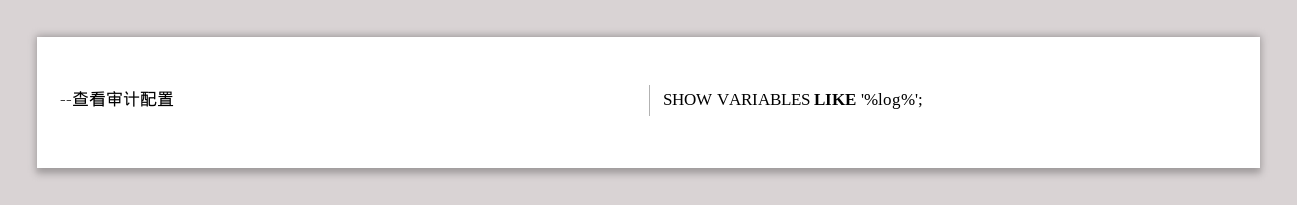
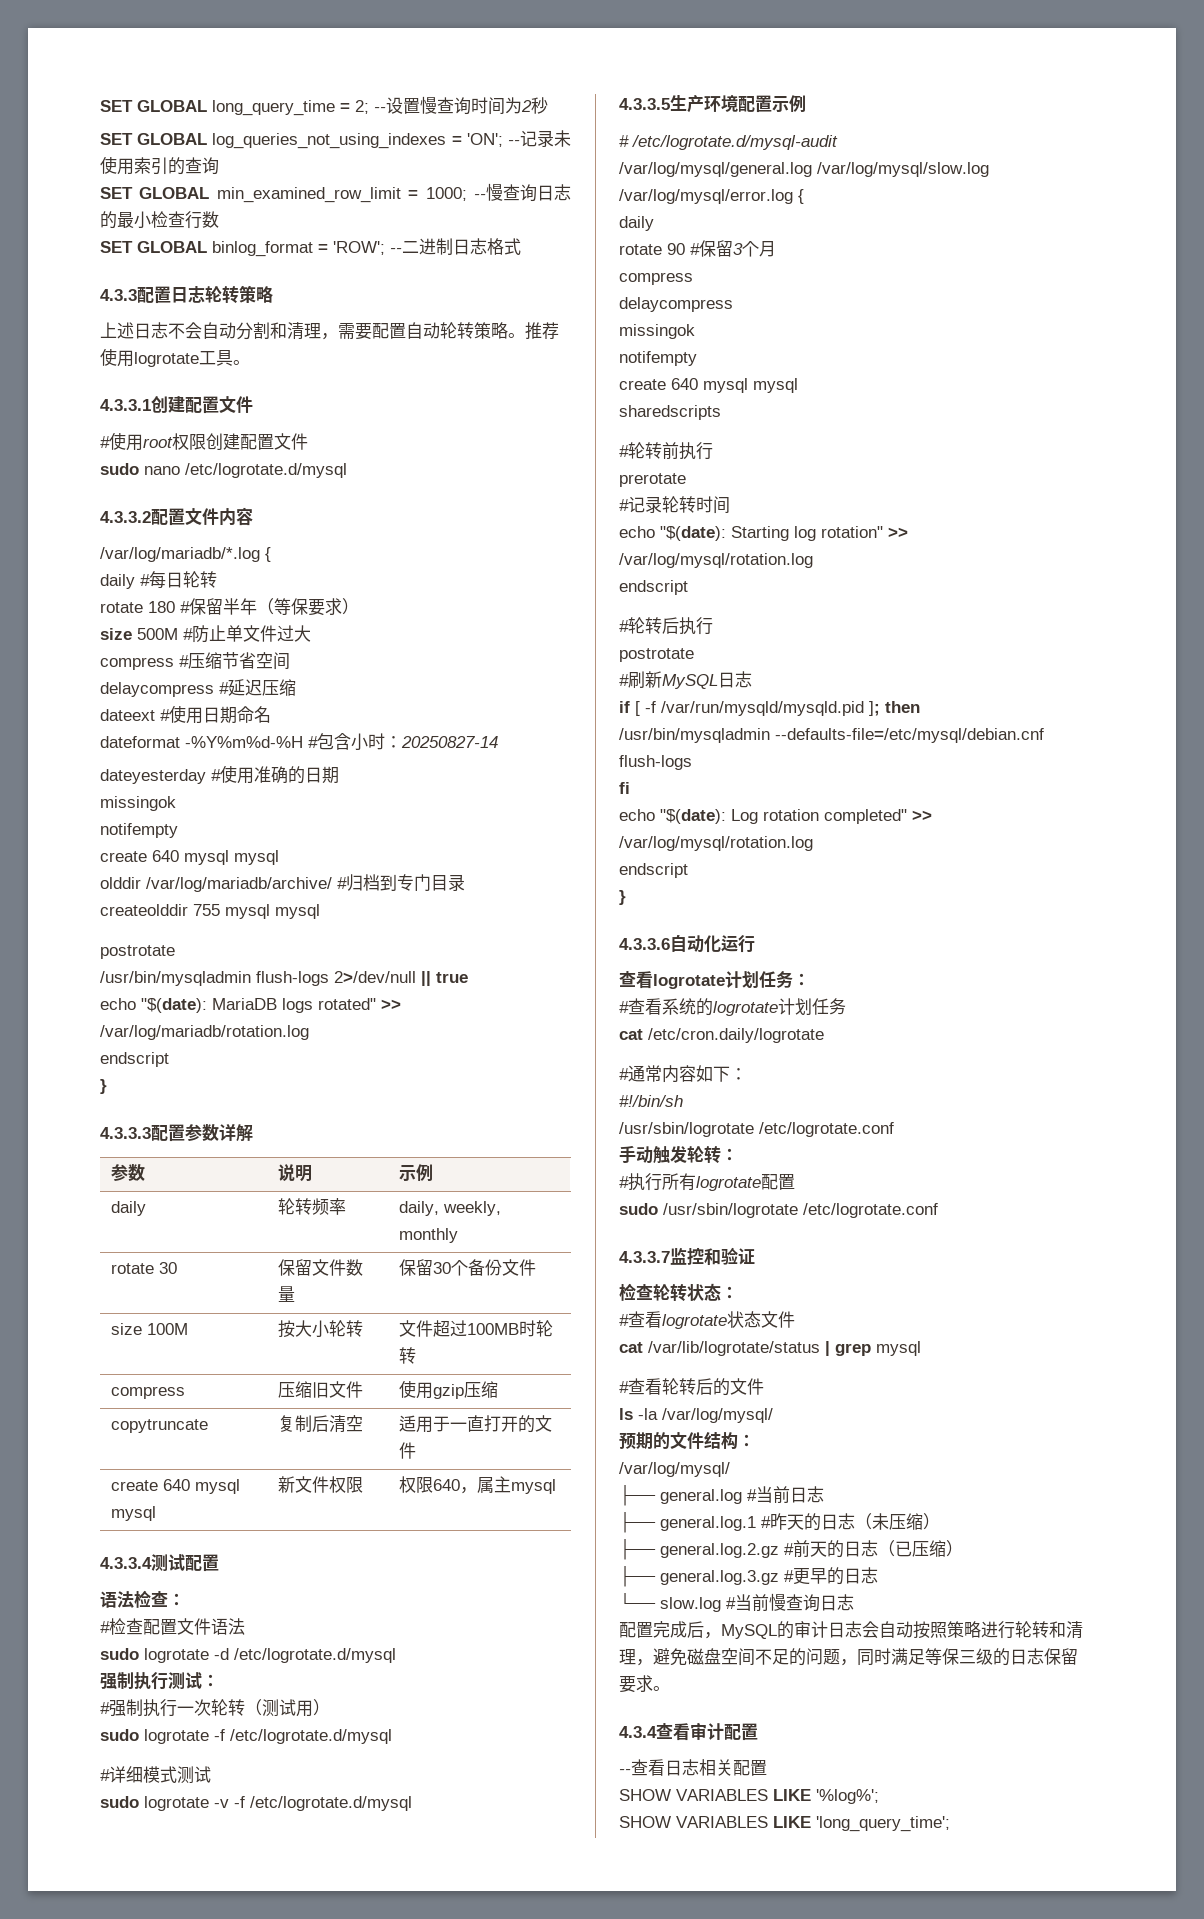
[60,91,140,107] --查看审计 -> [100,96,548,116] [100,130,571,149] [100,156,219,175] [100,183,571,203] [100,211,219,229] [100,238,521,257] [100,285,273,304] [100,322,559,340] [100,348,250,367] [100,396,253,414] [100,432,308,451] [100,463,347,478] [100,507,253,526] [100,547,271,562] [100,571,217,589] [100,598,359,616] [100,625,311,643] [100,652,290,670] [100,679,296,697] [100,705,271,724] [100,733,498,751] [100,765,339,784] [100,796,176,811] [100,823,178,838] [100,850,279,865] [100,874,465,892] [100,904,320,919] [100,945,175,959] [100,971,468,986] [100,998,401,1013] [100,1025,309,1040] [100,1052,169,1067] [100,1079,107,1094] [100,1123,253,1142] [110,1164,145,1181] [277,1164,312,1182] [398,1164,433,1181] [110,1201,146,1216] [277,1198,346,1215] [398,1201,501,1216] [398,1228,458,1243] [110,1262,177,1274] [277,1259,363,1276] [277,1286,295,1302] [398,1259,536,1276] [110,1323,188,1335] [277,1320,363,1338] [398,1320,553,1337] [398,1347,416,1364] [110,1386,185,1399] [277,1381,363,1398] [398,1380,498,1399] [110,1419,208,1433] [277,1415,363,1433] [398,1415,552,1433] [398,1442,416,1459] [110,1479,240,1494] [110,1506,156,1521] [277,1476,363,1493] [398,1476,556,1494] [100,1554,219,1572] [100,1590,185,1608] [100,1618,245,1635] [100,1648,396,1663] [100,1672,219,1690] [100,1699,330,1717] [100,1729,392,1744] [100,1766,211,1784] [100,1796,412,1811] [619,95,806,113] [619,135,838,150] [619,162,989,177] [619,189,804,204] [619,216,654,231] [619,240,776,257] [619,272,693,285] [619,297,733,312] [619,324,695,339] [619,351,697,366] [619,378,798,393] [619,405,721,420] [619,442,713,460] [619,473,686,487] [619,496,730,514] [619,526,908,541] [619,553,813,568] [619,580,688,595] [619,617,713,635] [619,648,694,662] [619,671,752,689] [619,701,920,716] [619,728,1044,743] [619,755,692,770] [619,782,630,794] [619,809,932,824] [619,836,813,851] [619,863,688,878] [619,890,626,905] [619,934,755,953] [619,971,810,989] [619,998,846,1016] [619,1028,824,1043] [619,1065,747,1083] [619,1095,683,1107] [619,1122,894,1137] [619,1145,738,1164] [619,1173,795,1191] [619,1203,938,1218] [619,1247,755,1265] [619,1283,738,1302] [619,1311,795,1329] [619,1341,921,1356] [619,1378,764,1396] [619,1408,773,1423] [619,1431,755,1450] [619,1462,730,1477] [619,1485,824,1506] [619,1512,940,1533] [619,1539,963,1560] [619,1566,878,1587] [619,1593,854,1612] [619,1621,1083,1639] [619,1648,1078,1666] [619,1675,670,1693] [619,1722,758,1741] [619,1759,733,1776] SET GLOBAL long_query_time = 2; --设置慢查询时间为2秒 // SET GLOBAL log_queries_not_using_indexes = 'ON'; --记录未使用索引的查询 // SET GLOBAL min_examined_row_limit = 1000; --慢查询日志的最小检查行数 // SET GLOBAL binlog_format = 'ROW'; --二进制日志格式 // 4.3.3配置日志轮转策略 // 上述日志不会自动分割和清理，需要配置自动轮转策略。推荐使用logrotate工具。 // 4.3.3.1创建配置文件 // #使用root权限创建配置文件 // sudo nano /etc/logrotate.d/mysql // 4.3.3.2配置文件内容 // /var/log/mariadb/*.log { // daily #每日轮转 // rotate 180 #保留半年（等保要求） // size 500M #防止单文件过大 // compress #压缩节省空间 // delaycompress #延迟压缩 // dateext #使用日期命名 // dateformat -%Y%m%d-%H #包含小时：20250827-14 // dateyesterday #使用准确的日期 // missingok // notifempty // create 640 mysql mysql // olddir /var/log/mariadb/archive/ #归档到专门目录 // createolddir 755 mysql mysql // postrotate // /usr/bin/mysqladmin flush-logs 2>/dev/null || true // echo "$(date): MariaDB logs rotated" >> /var/log/mariadb/rotation.log // endscript // } // 4.3.3.3配置参数详解 // 参数 | 说明 | 示例 // daily | 轮转频率 | daily, weekly, monthly // rotate 30 | 保留文件数量 | 保留30个备份文件 // size 100M | 按大小轮转 | 文件超过100MB时轮转 // compress | 压缩旧文件 | 使用gzip压缩 // copytruncate | 复制后清空 | 适用于一直打开的文件 // create 640 mysql mysql | 新文件权限 | 权限640，属主mysql // 4.3.3.4测试配置 // 语法检查： // #检查配置文件语法 // sudo logrotate -d /etc/logrotate.d/mysql // 强制执行测试： // #强制执行一次轮转（测试用） // sudo logrotate -f /etc/logrotate.d/mysql // #详细模式测试 // sudo logrotate -v -f /etc/logrotate.d/mysql // 4.3.3.5生产环境配置示例 // # /etc/logrotate.d/mysql-audit // /var/log/mysql/general.log /var/log/mysql/slow.log /var/log/mysql/error.log { // daily // rotate 90 #保留3个月 // compress // delaycompress // missingok // notifempty // create 640 mysql mysql // sharedscripts // #轮转前执行 // prerotate // #记录轮转时间 // echo "$(date): Starting log rotation" >> /var/log/mysql/rotation.log // endscript // #轮转后执行 // postrotate // #刷新MySQL日志 // if [ -f /var/run/mysqld/mysqld.pid ]; then // /usr/bin/mysqladmin --defaults-file=/etc/mysql/debian.cnf flush-logs // fi // echo "$(date): Log rotation completed" >> /var/log/mysql/rotation.log // endscript // } // 4.3.3.6自动化运行 // 查看logrotate计划任务： // #查看系统的logrotate计划任务 // cat /etc/cron.daily/logrotate // #通常内容如下： // #!/bin/sh // /usr/sbin/logrotate /etc/logrotate.conf // 手动触发轮转： // #执行所有logrotate配置 // sudo /usr/sbin/logrotate /etc/logrotate.conf // 4.3.3.7监控和验证 // 检查轮转状态： // #查看logrotate状态文件 // cat /var/lib/logrotate/status | grep mysql // #查看轮转后的文件 // ls -la /var/log/mysql/ // 预期的文件结构： // /var/log/mysql/ // ├── general.log #当前日志 // ├── general.log.1 #昨天的日志（未压缩） // ├── general.log.2.gz #前天的日志（已压缩） // ├── general.log.3.gz #更早的日志 // └── slow.log #当前慢查询日志 // 配置完成后，MySQL的审计日志会自动按照策略进行轮转和清理，避免磁盘空间不足的问题，同时满足等保三级的日志保留要求。 // 4.3.4查看审计配置 // --查看日志相关
(923, 101) none -> [619,1816,950,1832] // SHOW VARIABLES LIKE 'long_query_time';

